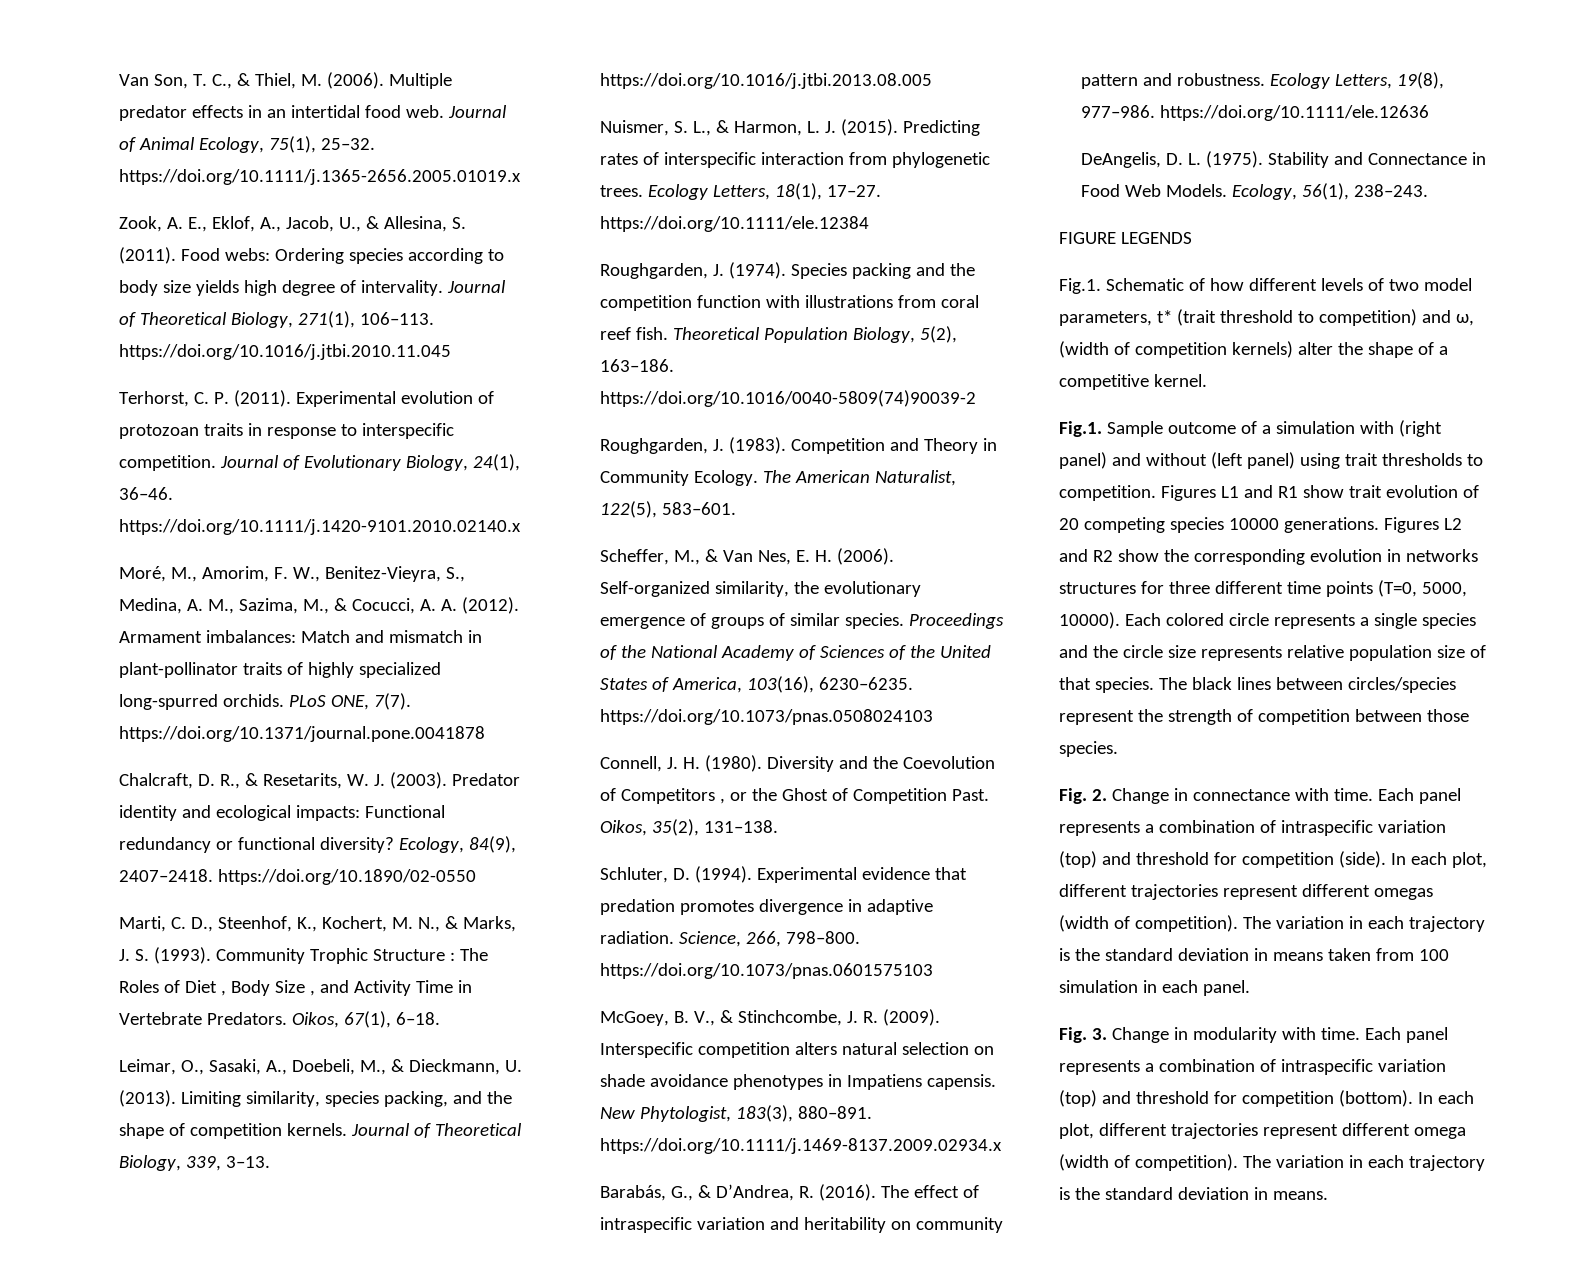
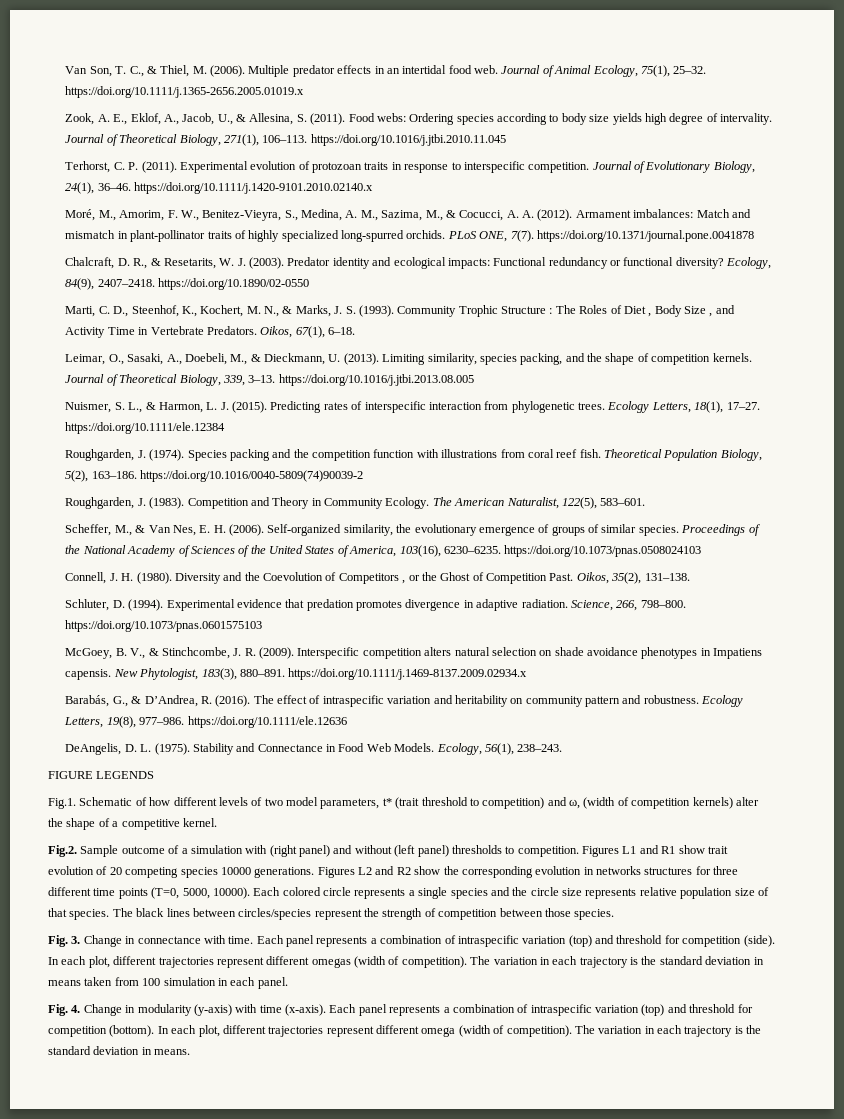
[1059,421,1102,437] Fig.1. -> [48,845,77,857] Fig.2.
[1299,453,1378,469] using trait -> (449, 851) none
[1091,789,1107,801] 2. -> [71,936,81,944] 3.
[1091,1028,1107,1040] 3. -> [71,1005,81,1013] 4.
[1281,1027,1360,1040] with time. -> [193,1004,326,1016] (y-axis) with time (x-axis).

